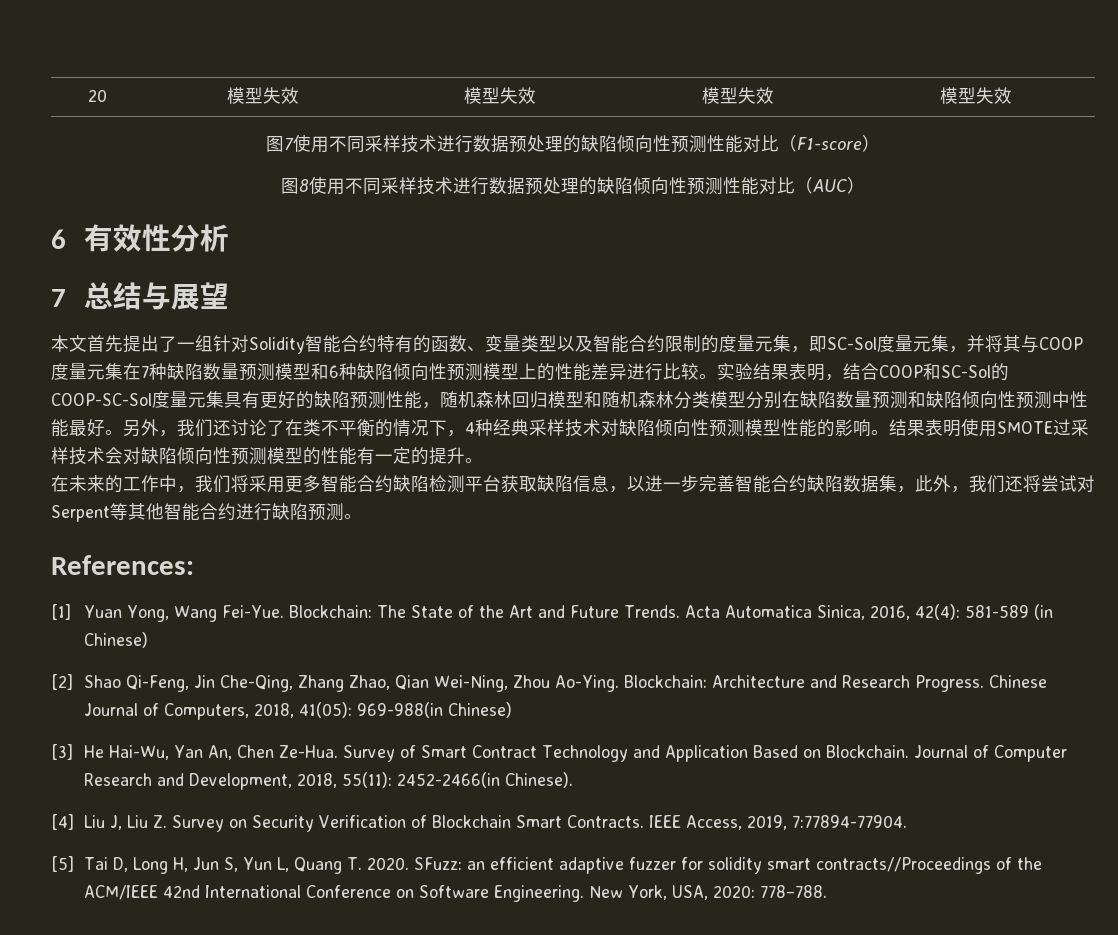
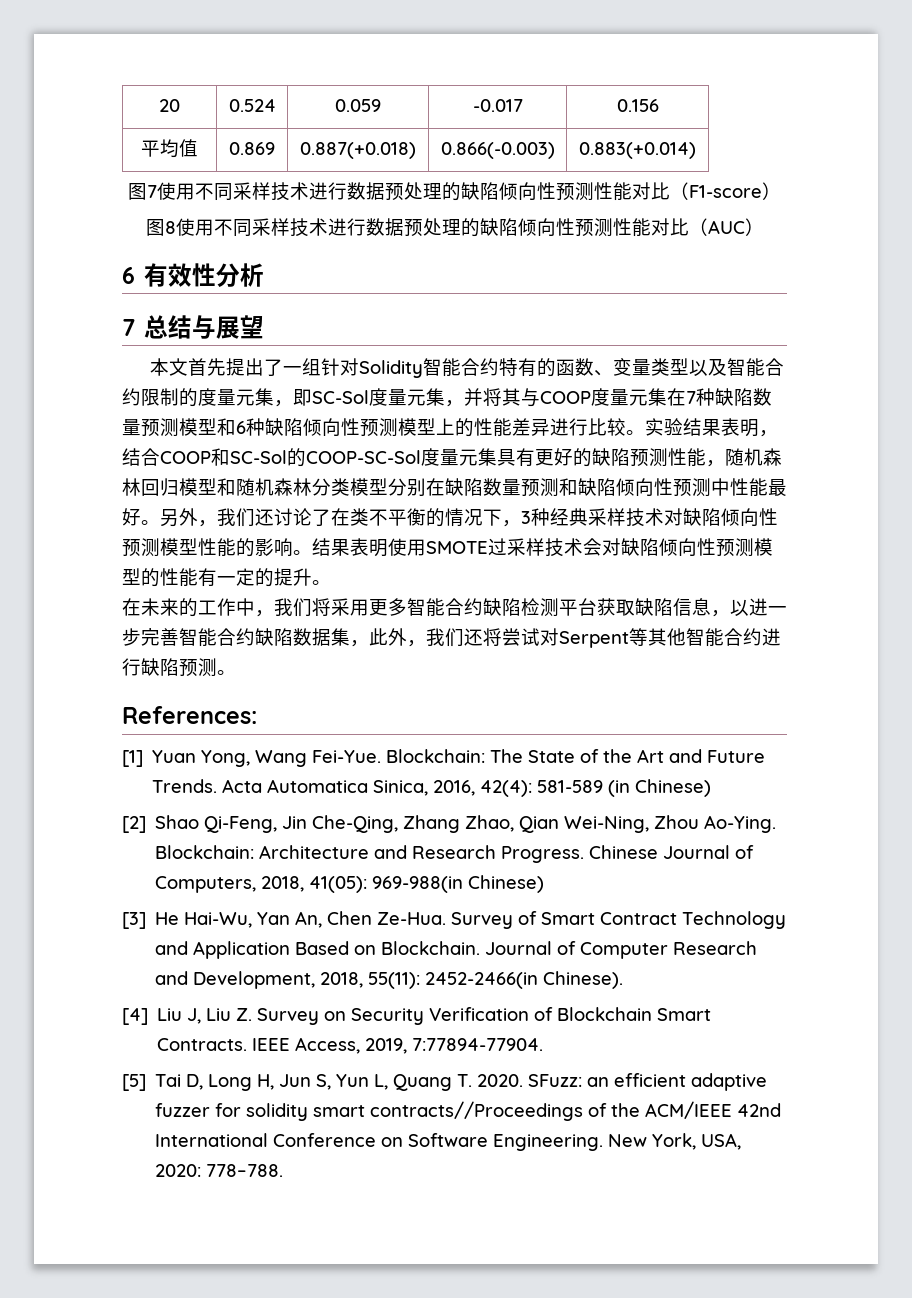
[226,87,299,104] [464,87,536,104] [701,87,774,104] [939,87,1012,104] 模型失效 | 模型失效 | 模型失效 | 模型失效 -> [228,99,276,112] [335,99,381,112] [472,99,523,112] [616,99,659,112] [141,139,198,158] [229,142,275,155] [300,142,416,159] [440,142,555,159] [579,142,696,159] 0.524 | 0.059 | -0.017 | 0.156 // 平均值 | 0.869 | 0.887(+0.018) | 0.866(-0.003) | 0.883(+0.014)
[465,422,475,434] 4 -> [521,511,531,524] 3

